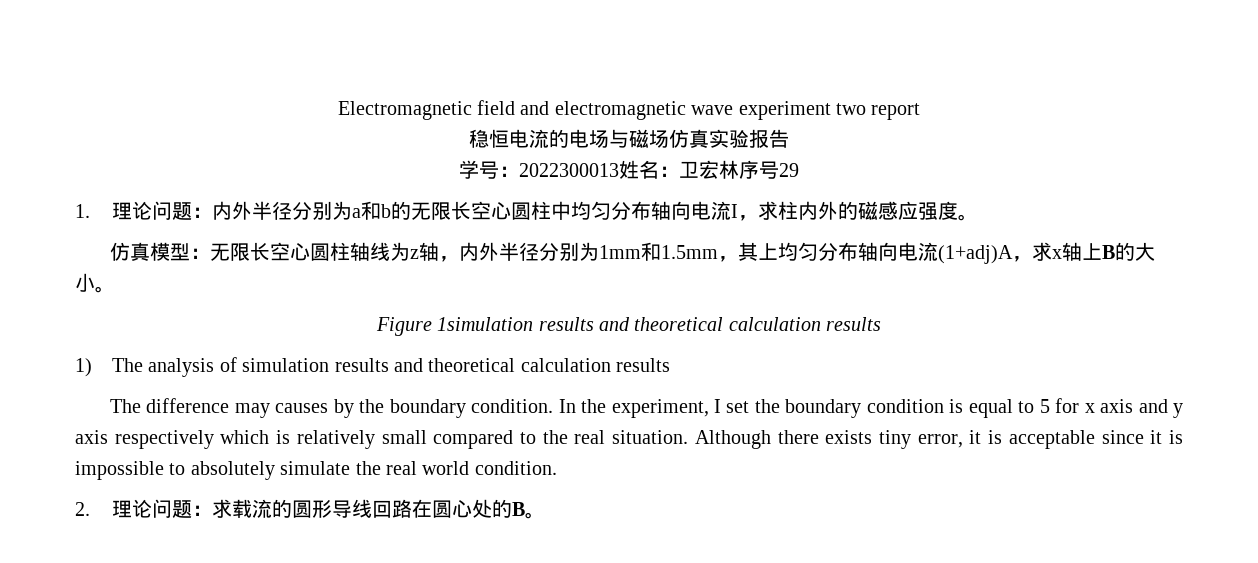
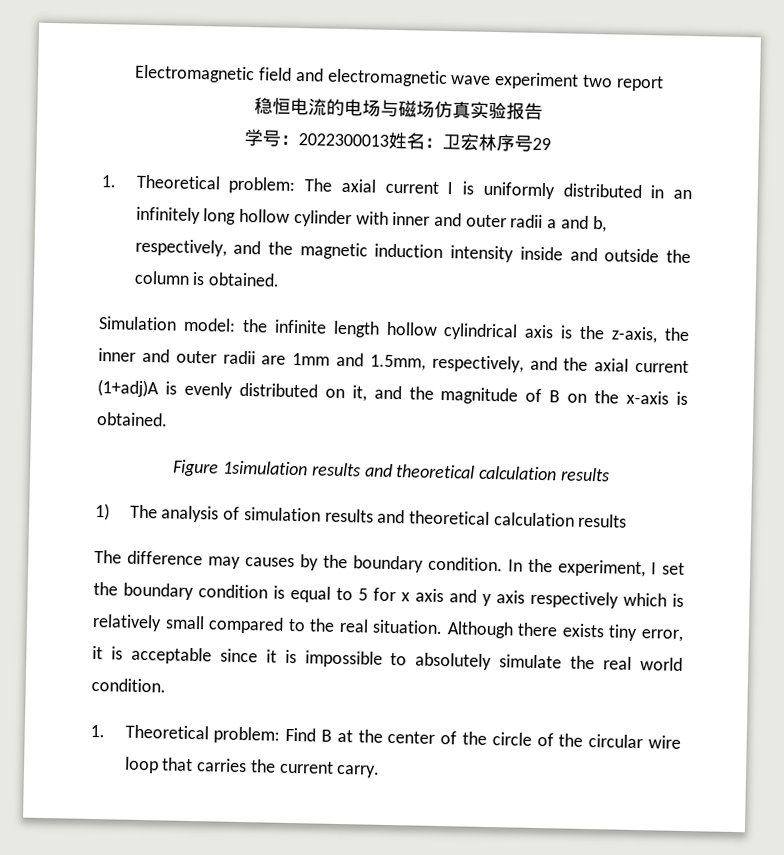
[111,201,978,221] [109,242,1155,264] [75,273,115,293] 理论问题：内外半径分别为a和b的无限长空心圆柱中均匀分布轴向电流I，求柱内外的磁感应强度。 // 仿真模型：无限长空心圆柱轴线为z轴，内外半径分别为1mm和1.5mm，其上均匀分布轴向电流(1+adj)A，求x轴上B的大小。 -> [135,174,692,200] [135,206,607,233] [134,238,692,264] [133,270,281,287] [98,316,691,344] [98,348,689,373] [97,379,689,405] [96,412,168,427] Theoretical problem: The axial current I is uniformly distributed in an infinitely long hollow cylinder with inner and outer radii a and b, respectively, and the magnetic induction intensity inside and outside the column is obtained. // Simulation model: the infinite length hollow cylindrical axis is the z-axis, the inner and outer radii are 1mm and 1.5mm, respectively, and the axial current (1+adj)A is evenly distributed on it, and the magnitude of B on the x-axis is obtained.
[75,499,545,519] 2.理论问题：求载流的圆形导线回路在圆心处的B。 -> [90,724,682,749] [123,756,381,778] 1. Theoretical problem: Find B at the center of the circle of the circular wire loop that carries the current carry.

